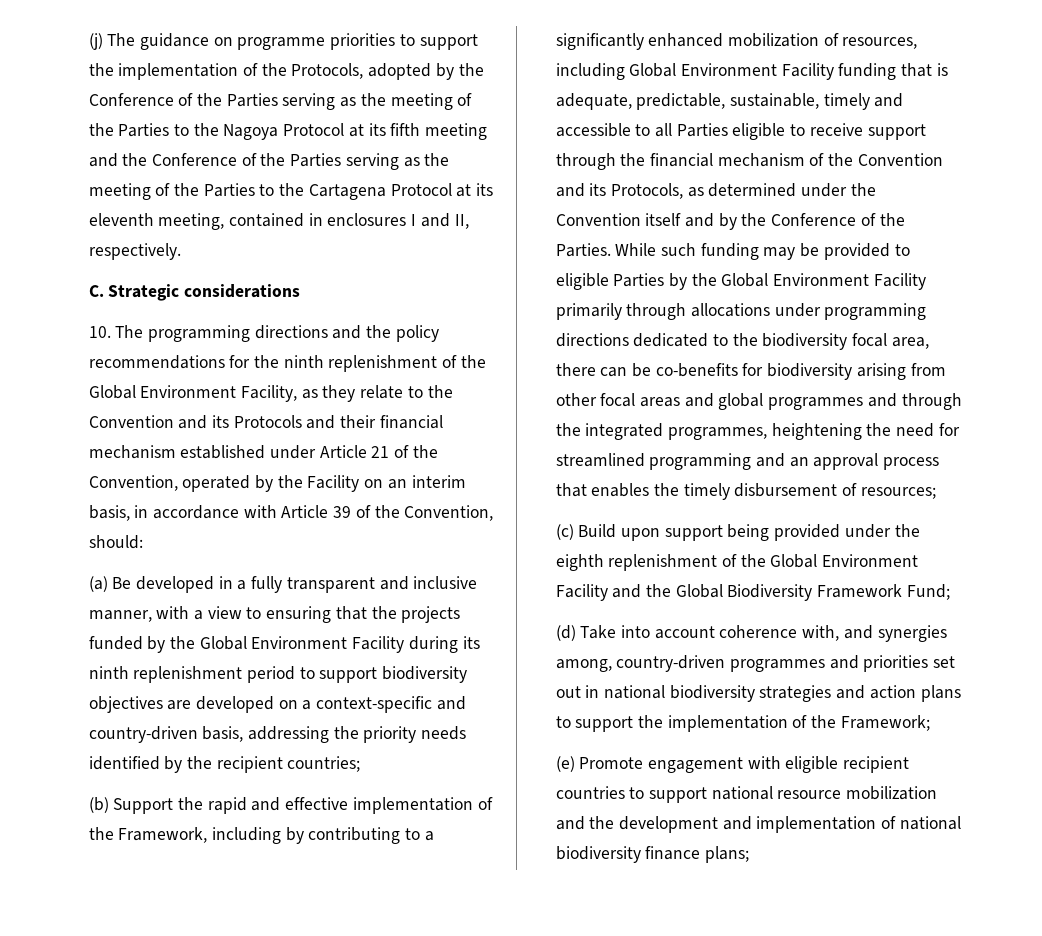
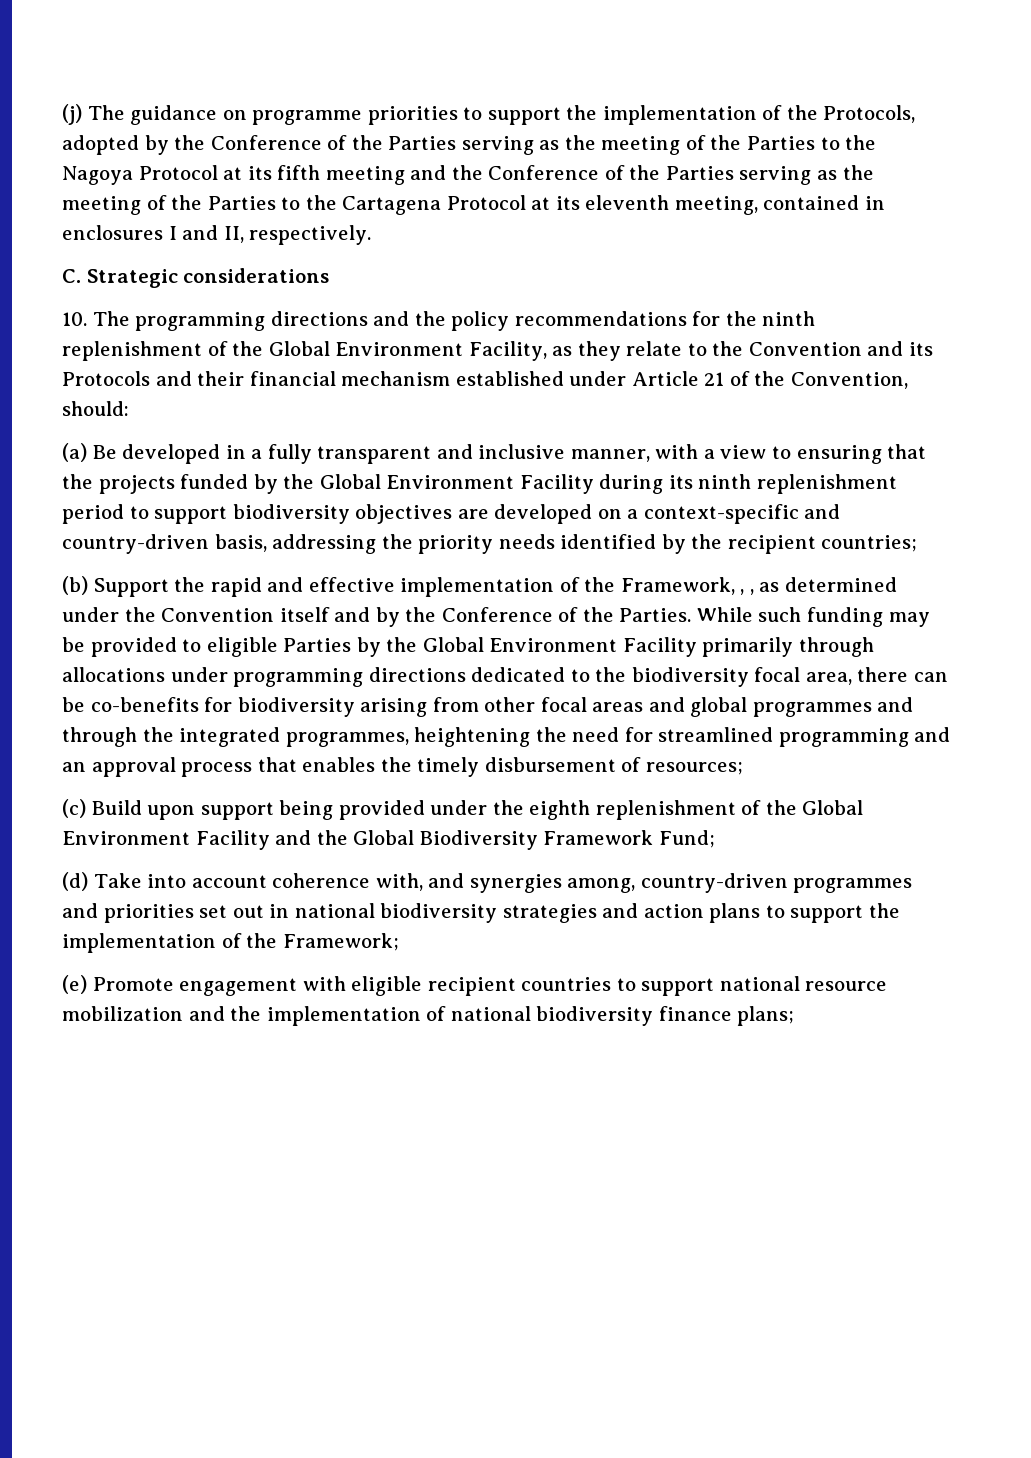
[182,475,466,492] [88,505,494,521] operated by the Facility on an interim basis, in accordance with Article 39 of the Convention, -> (908, 380) none
[211,827,434,844] [555,33,918,50] [555,63,948,80] [555,93,904,110] [555,123,926,140] [555,153,943,170] [555,183,683,199] including by contributing to a significantly enhanced mobilization of resources, including Global Environment Facility funding that is adequate, predictable, sustainable, timely and accessible to all Parties eligible to receive support through the financial mechanism of the Convention and its Protocols, -> [740,589,754,595] , ,
[618,816,752,833] development and -> (262, 1013) none

